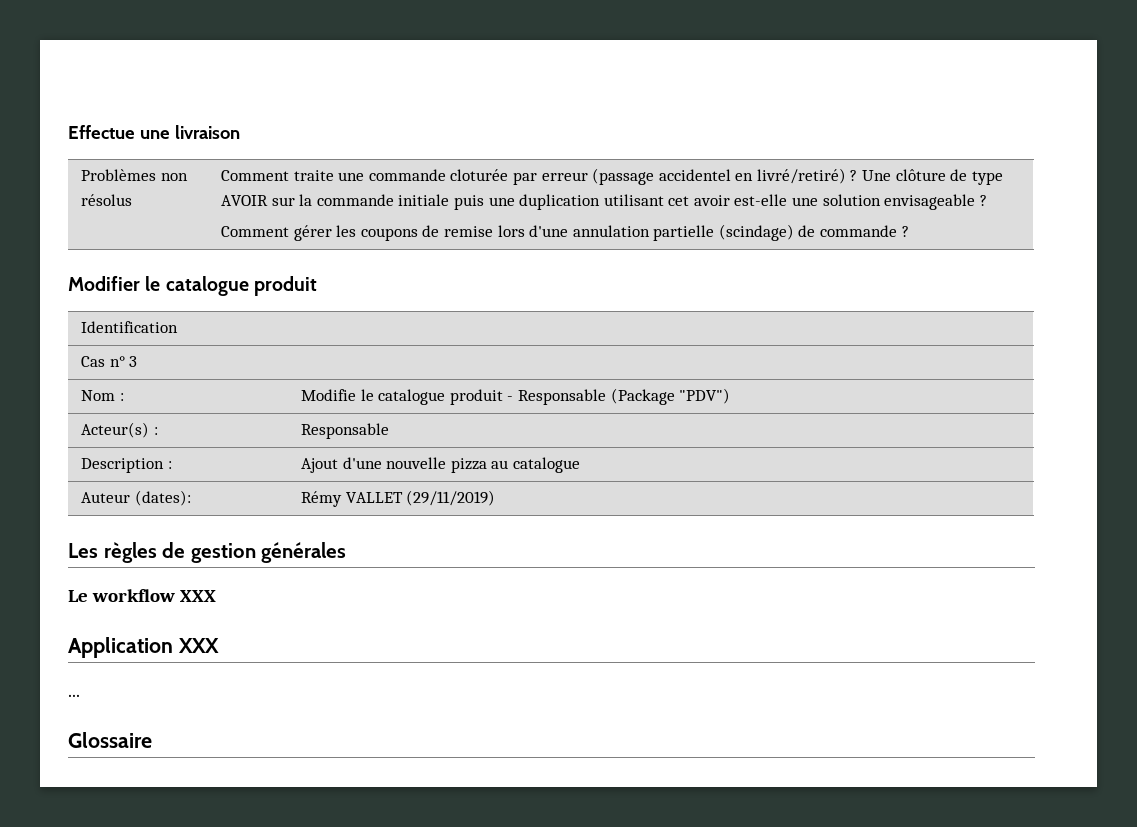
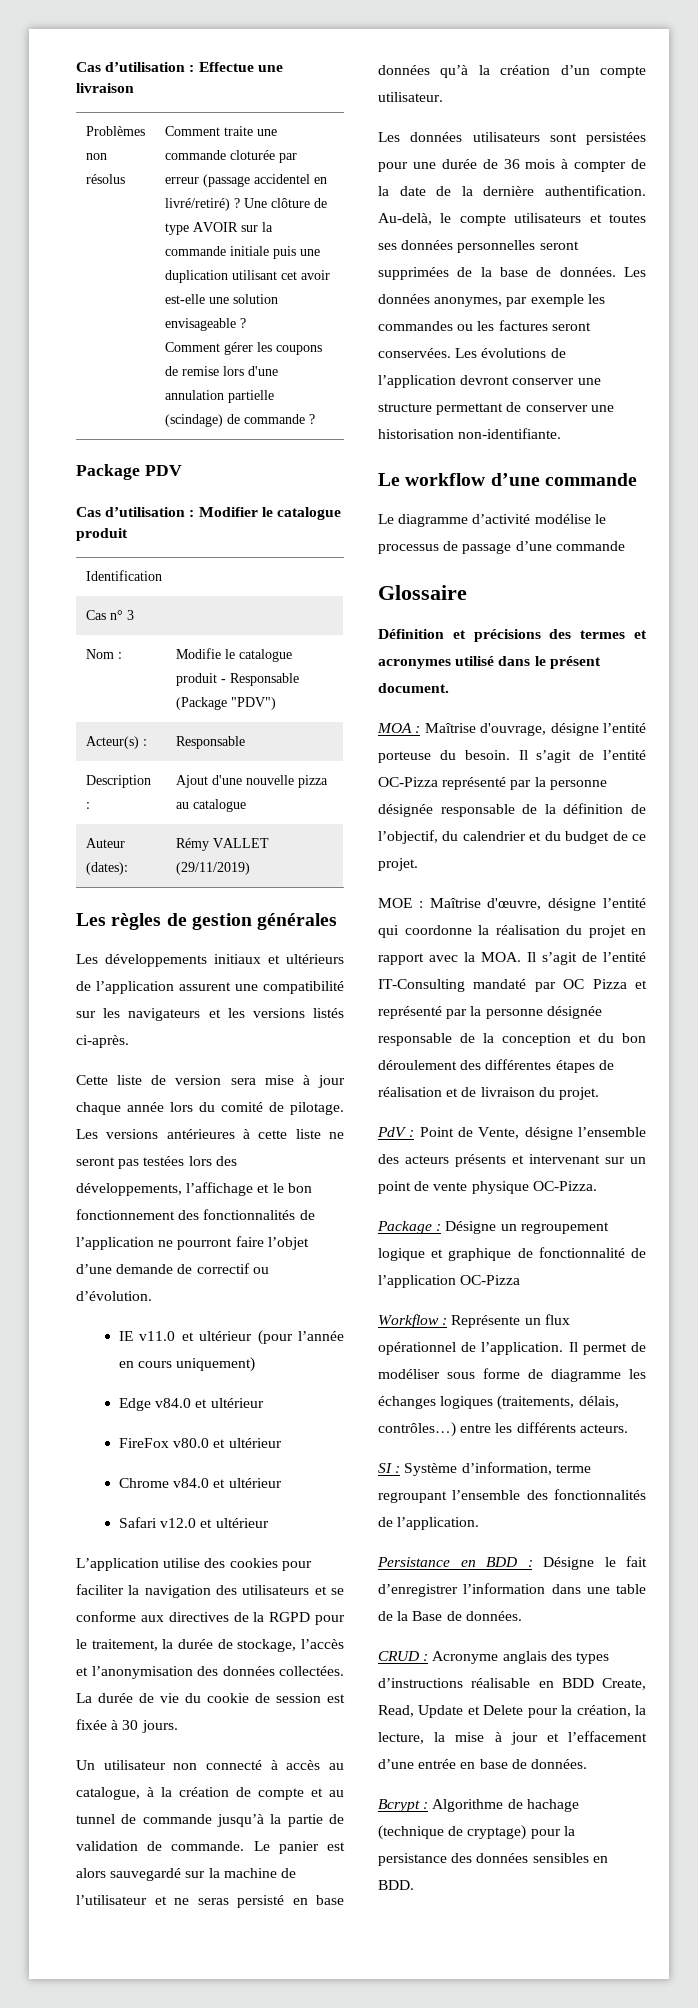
(68, 132) none -> [76,62,195,72] Cas d’utilisation :
(909, 231) none -> [76,464,182,480] [76,507,195,517] Package PDV // Cas d’utilisation :
[68,589,217,602] [68,637,219,658] [68,694,80,697] [68,732,152,748] Le workflow XXX // Application XXX // ... // Glossaire -> [76,954,344,967] [76,981,344,994] [76,1008,344,1021] [76,1035,129,1048] [76,1075,345,1088] [76,1102,344,1115] [76,1129,344,1139] [76,1156,237,1169] [76,1182,312,1196] [76,1209,315,1220] [76,1236,309,1250] [76,1263,269,1274] [76,1291,152,1301] [119,1330,344,1345] [119,1357,256,1372] [119,1398,264,1411] [119,1438,282,1448] [119,1478,282,1488] [119,1517,269,1528] [76,1558,312,1571] [76,1584,344,1598] [76,1611,345,1625] [76,1639,344,1652] [76,1666,344,1679] [76,1693,345,1703] [76,1719,178,1733] [76,1760,344,1770] [76,1787,344,1800] [76,1814,344,1827] [76,1841,345,1854] [76,1868,296,1881] [76,1895,344,1908] [378,65,646,78] [378,92,443,102] [378,132,646,145] [378,159,646,172] [378,185,646,196] [378,213,646,226] [378,240,579,253] [378,267,646,280] [378,294,605,307] [378,320,591,331] [378,348,566,358] [378,375,601,388] [378,402,614,415] [378,428,562,439] [378,473,637,486] [378,514,606,527] [378,541,625,554] [378,585,467,600] [378,629,647,642] [378,656,601,669] [378,683,449,693] [377,723,646,736] [378,750,646,763] [378,777,607,790] [378,803,646,817] [378,830,646,844] [378,858,418,871] [378,898,646,911] [378,925,646,938] [378,952,646,965] [378,979,647,992] [378,1006,602,1019] [378,1033,646,1046] [378,1059,614,1073] [378,1087,599,1100] [377,1127,646,1140] [378,1154,646,1167] [378,1181,597,1194] [377,1221,609,1234] [378,1247,646,1261] [378,1275,521,1288] [378,1314,570,1328] [378,1342,646,1355] [378,1368,646,1382] [378,1395,619,1410] [378,1422,628,1437] [378,1462,591,1476] [378,1489,646,1503] [378,1517,480,1530] [377,1556,647,1570] [378,1583,646,1597] [378,1611,522,1621] [378,1651,609,1664] [378,1678,646,1690] [378,1705,646,1718] [378,1731,647,1745] [378,1759,587,1769] [378,1799,579,1812] [378,1825,575,1840] [378,1853,608,1866] [378,1880,414,1890] Les développements initiaux et ultérieurs de l’application assurent une compatibilité sur les navigateurs et les versions listés ci-après. // Cette liste de version sera mise à jour chaque année lors du comité de pilotage. Les versions antérieures à cette liste ne seront pas testées lors des développements, l’affichage et le bon fonctionnement des fonctionnalités de l’application ne pourront faire l’objet d’une demande de correctif ou d’évolution. // IE v11.0 et ultérieur (pour l’année en cours uniquement) // Edge v84.0 et ultérieur // FireFox v80.0 et ultérieur // Chrome v84.0 et ultérieur // Safari v12.0 et ultérieur // L’application utilise des cookies pour faciliter la navigation des utilisateurs et se conforme aux directives de la RGPD pour le traitement, la durée de stockage, l’accès et l’anonymisation des données collectées. La durée de vie du cookie de session est fixée à 30 jours. // Un utilisateur non connecté à accès au catalogue, à la création de compte et au tunnel de commande jusqu’à la partie de validation de commande. Le panier est alors sauvegardé sur la machine de l’utilisateur et ne seras persisté en base données qu’à la création d’un compte utilisateur. // Les données utilisateurs sont persistées pour une durée de 36 mois à compter de la date de la dernière authentification. Au-delà, le compte utilisateurs et toutes ses données personnelles seront supprimées de la base de données. Les données anonymes, par exemple les commandes ou les factures seront conservées. Les évolutions de l’application devront conserver une structure permettant de conserver une historisation non-identifiante. // Le workflow d’une commande // Le diagramme d’activité modélise le processus de passage d’une commande // Glossaire // Définition et précisions des termes et acronymes utilisé dans le présent document. // MOA : Maîtrise d'ouvrage, désigne l’entité porteuse du besoin. Il s’agit de l’entité OC-Pizza représenté par la personne désignée responsable de la définition de l’objectif, du calendrier et du budget de ce projet. // MOE : Maîtrise d'œuvre, désigne l’entité qui coordonne la réalisation du projet en rapport avec la MOA. Il s’agit de l’entité IT-Consulting mandaté par OC Pizza et représenté par la personne désignée responsable de la conception et du bon déroulement des différentes étapes de réalisation et de livraison du projet. // PdV : Point de Vente, désigne l’ensemble des acteurs présents et intervenant sur un point de vente physique OC-Pizza. // Package : Désigne un regroupement logique et graphique de fonctionnalité de l’application OC-Pizza // Workflow : Représente un flux opérationnel de l’application. Il permet de modéliser sous forme de diagramme les échanges logiques (traitements, délais, contrôles…) entre les différents acteurs. // SI : Système d’information, terme regroupant l’ensemble des fonctionnalités de l’application. // Persistance en BDD : Désigne le fait d’enregistrer l’information dans une table de la Base de données. // CRUD : Acronyme anglais des types d’instructions réalisable en BDD Create, Read, Update et Delete pour la création, la lecture, la mise à jour et l’effacement d’une entrée en base de données. // Bcrypt : Algorithme de hachage (technique de cryptage) pour la persistance des données sensibles en BDD.

